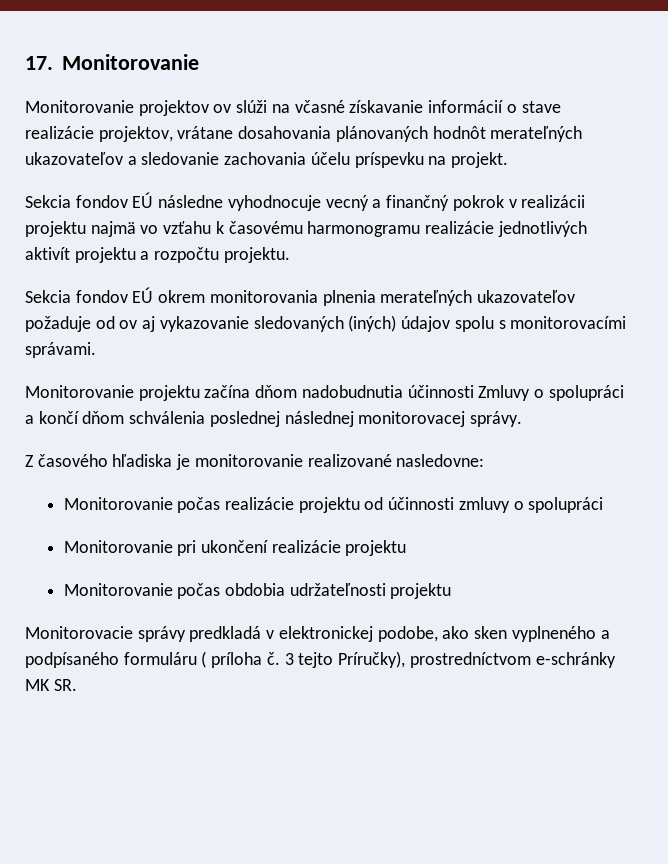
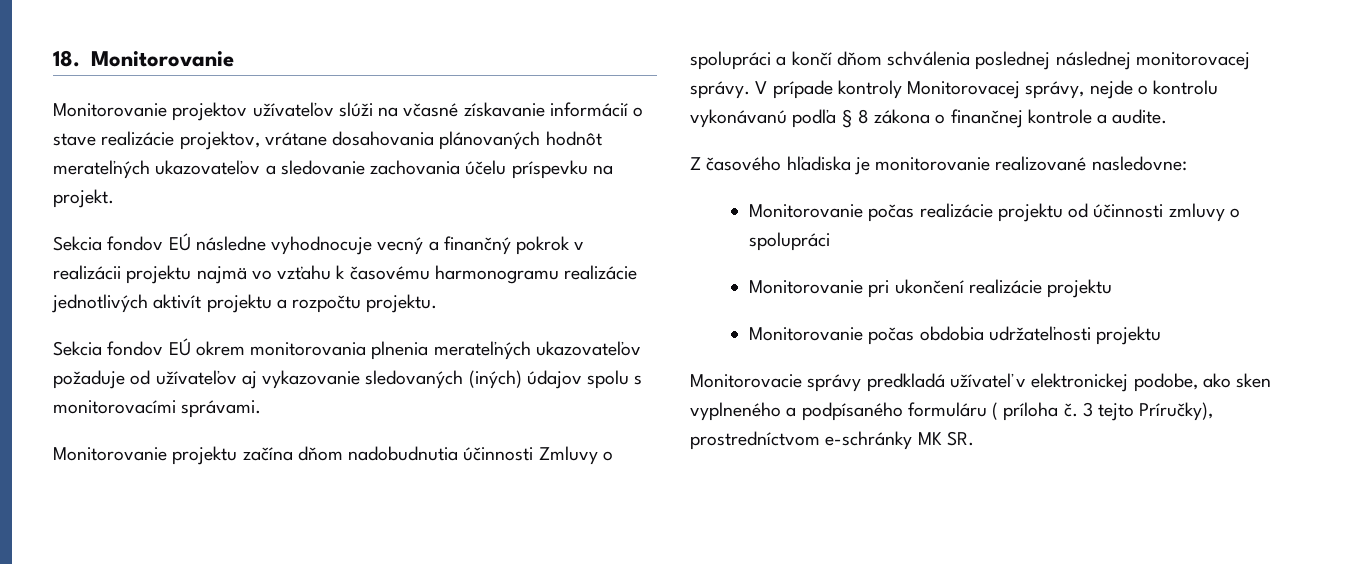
[25,56,53,70] 17. -> [53,50,80,67] 18.
[213,104,232,113] ov -> [252,102,334,117] užívateľov
[119,320,138,329] ov -> [155,370,237,385] užívateľov
(523, 419) none -> [755,80,1219,99] [690,109,1168,128] V prípade kontroly Monitorovacej správy, nejde o kontrolu vykonávanú podľa § 8 zákona o finančnej kontrole a audite.
(262, 634) none -> [949,373,1014,388] užívateľ

